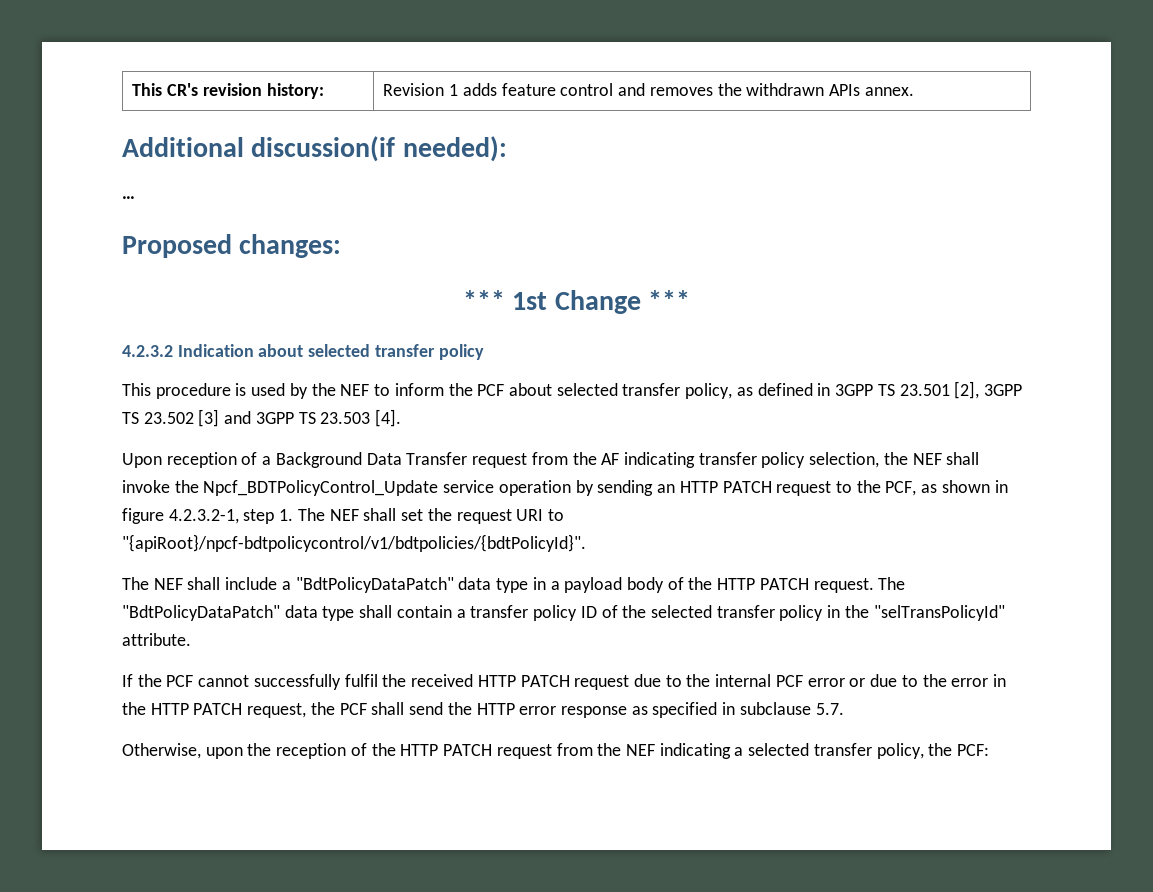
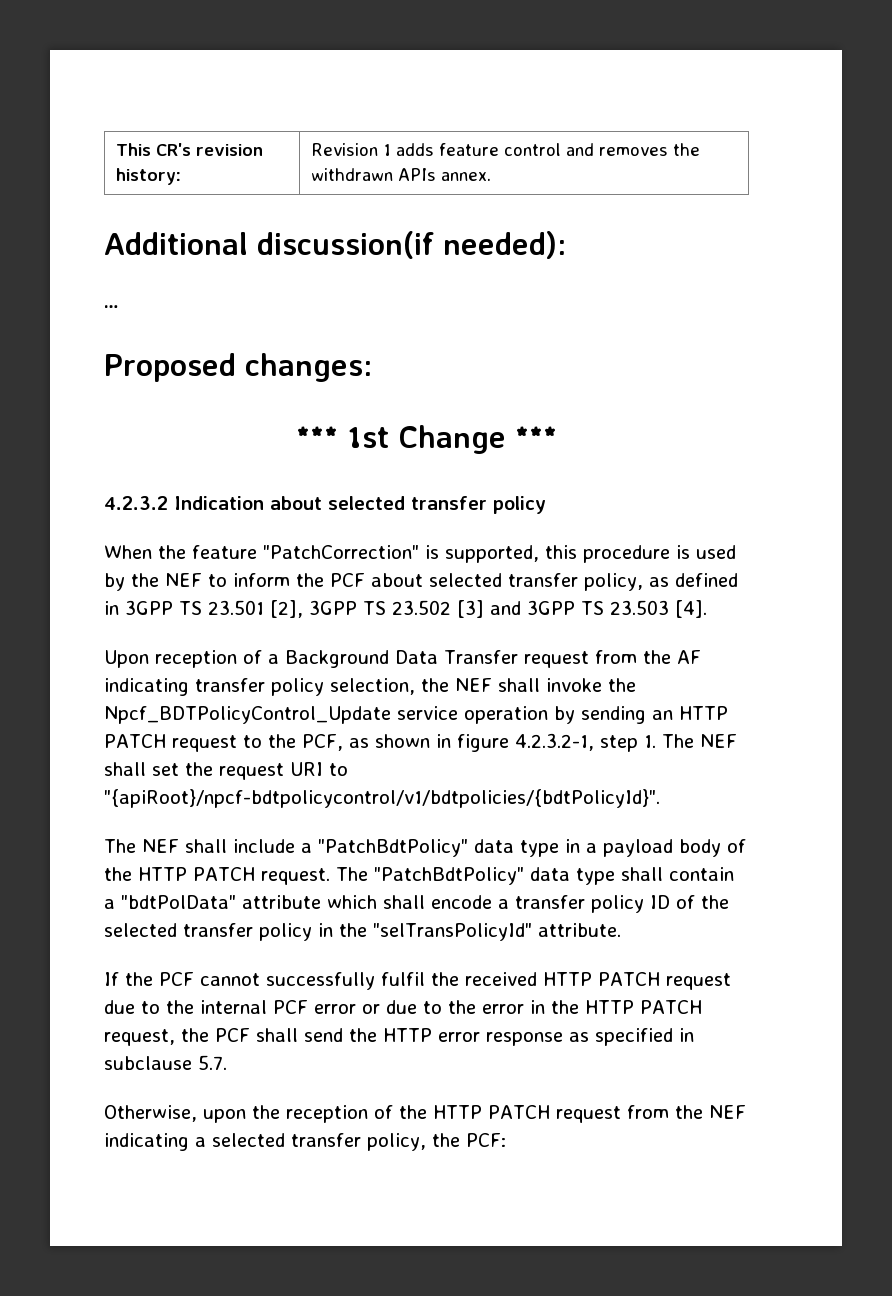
[122,383,151,396] This -> [104,545,577,563] When the feature "PatchCorrection" is supported, this
[295,577,454,593] "BdtPolicyDataPatch" -> [318,839,468,857] "PatchBdtPolicy"
[122,605,280,621] "BdtPolicyDataPatch" -> [373,867,524,885] "PatchBdtPolicy"
(466, 613) none -> [121,895,509,909] "bdtPolData" attribute which shall encode a

